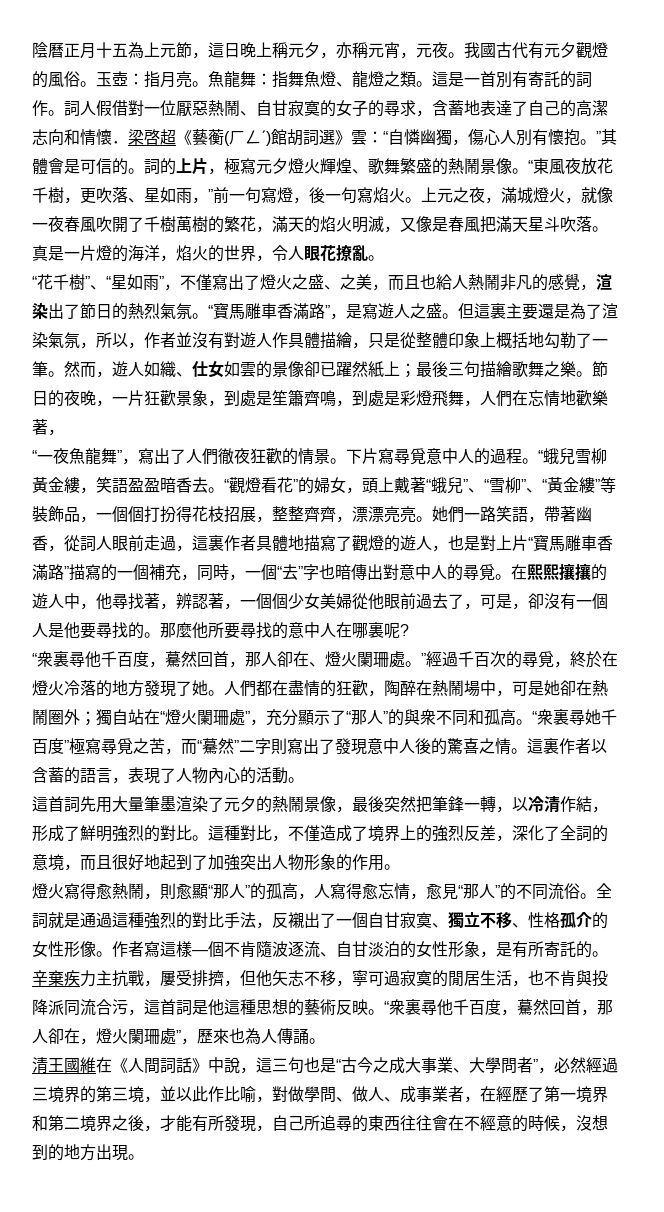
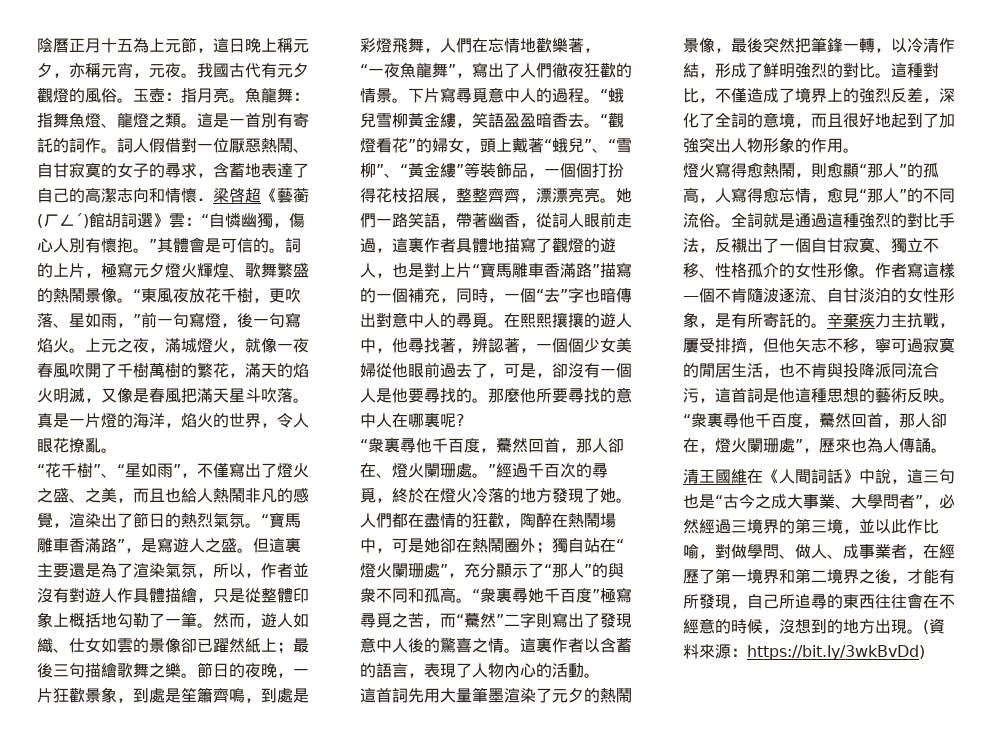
(144, 1157) none -> [923,618,945,634] [683,644,925,660] (資料來源：https://bit.ly/3wkBvDd)

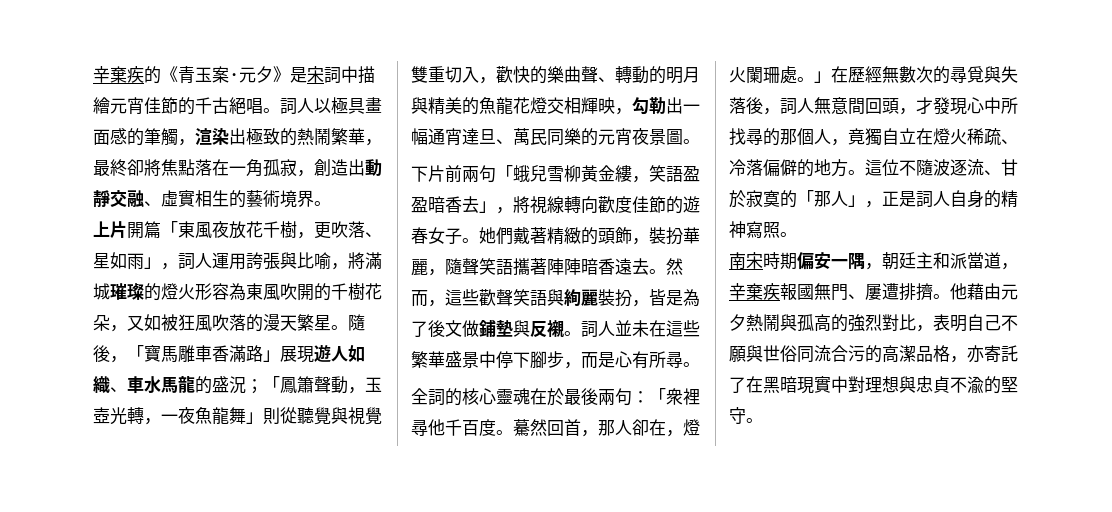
[37,37,309,53] [37,62,309,78] [37,87,309,103] [37,112,309,128] [37,138,309,153] [37,162,309,178] [37,187,309,203] [37,212,305,228] [37,237,301,253] [37,262,309,278] [37,288,141,303] 陰曆正月十五為上元節，這日晚上稱元夕，亦稱元宵，元夜。我國古代有元夕觀燈的風俗。玉壺：指月亮。魚龍舞：指舞魚燈、龍燈之類。這是一首別有寄託的詞作。詞人假借對一位厭惡熱鬧、自甘寂寞的女子的尋求，含蓄地表達了自己的高潔志向和情懷．梁啓超《藝蘅(ㄏㄥˊ)館胡詞選》雲：“自憐幽獨，傷心人別有懷抱。”其體會是可信的。詞的上片，極寫元夕燈火輝煌、歌舞繁盛的熱鬧景像。“ -> [93,66,375,84] [93,97,382,115] [93,128,382,146] [93,159,382,177] [93,190,331,208] [93,221,178,239] 辛棄疾的《青玉案·元夕》是宋詞中描繪元宵佳節的千古絕唱。詞人以極具畫面感的筆觸，渲染出極致的熱鬧繁華，最終卻將焦點落在一角孤寂，創造出動靜交融、虛實相生的藝術境界。 // 上片開篇「
[117,312,301,328] [37,338,309,353] [37,362,309,378] [37,387,309,403] [37,413,309,428] [37,438,117,453] [37,462,309,478] [37,487,309,503] [37,512,301,528] [37,537,301,553] [37,562,309,578] [37,587,309,603] [37,612,309,628] [37,638,309,654] [37,662,309,678] [37,687,309,703] [360,37,600,53] [360,62,632,78] [360,87,608,103] ，”前一句寫燈，後一句寫焰火。上元之夜，滿城燈火，就像一夜春風吹開了千樹萬樹的繁花，滿天的焰火明滅，又像是春風把滿天星斗吹落。真是一片燈的海洋，焰火的世界，令人眼花撩亂。 // “花千樹”、“星如雨”，不僅寫出了燈火之盛、之美，而且也給人熱鬧非凡的感覺，渲染出了節日的熱烈氣氛。“寶馬雕車香滿路”，是寫遊人之盛。但這裏主要還是為了渲染氣氛，所以，作者並沒有對遊人作具體描繪，只是從整體印象上概括地勾勒了一筆。然而，遊人如織、仕女如雲的景像卻已躍然紙上；最後三句描繪歌舞之樂。節日的夜晚，一片狂歡景象，到處是笙簫齊鳴，到處是彩燈飛舞，人們在忘情地歡樂著， // “一夜魚龍舞”，寫出了人們徹夜狂歡的情景。下片寫尋覓意中人的過程。“ -> [144,252,382,270] [93,283,382,301] [93,314,365,332] [93,344,365,363] [93,376,382,394] [93,407,382,425] [411,66,700,84] [411,97,700,115] [411,128,700,146] [411,165,513,183] 」，詞人運用誇張與比喻，將滿城璀璨的燈火形容為東風吹開的千樹花朵，又如被狂風吹落的漫天繁星。隨後，「寶馬雕車香滿路」展現遊人如織、車水馬龍的盛況；「鳳簫聲動，玉壺光轉，一夜魚龍舞」則從聽覺與視覺雙重切入，歡快的樂曲聲、轉動的明月與精美的魚龍花燈交相輝映，勾勒出一幅通宵達旦、萬民同樂的元宵夜景圖。 // 下片前兩句「
[584,113,624,128] [360,138,632,153] [360,162,624,178] [360,188,632,203] [360,212,632,228] [360,237,616,253] [360,262,632,278] [360,287,632,303] [360,312,632,328] [360,338,632,353] [360,362,632,378] [360,387,632,403] [360,412,465,428] [360,437,624,453] [360,462,608,478] [360,487,632,503] [360,513,616,528] [360,538,624,554] [360,563,624,578] [360,587,632,603] [360,612,632,628] [360,637,632,653] [360,663,600,678] [360,687,632,703] [683,37,955,53] [683,62,939,78] [683,87,955,103] [683,112,955,128] [683,137,859,153] [683,162,939,178] [683,187,955,203] [683,212,955,228] [683,237,939,253] [683,262,955,278] [683,287,955,303] [683,312,955,328] [683,337,955,353] [683,362,939,378] [683,387,955,403] [683,412,819,428] 。“觀燈看花”的婦女，頭上戴著“蛾兒”、“雪柳”、“黃金縷”等裝飾品，一個個打扮得花枝招展，整整齊齊，漂漂亮亮。她們一路笑語，帶著幽香，從詞人眼前走過，這裏作者具體地描寫了觀燈的遊人，也是對上片“寶馬雕車香滿路”描寫的一個補充，同時，一個“去”字也暗傳出對意中人的尋覓。在熙熙攘攘的遊人中，他尋找著，辨認著，一個個少女美婦從他眼前過去了，可是，卻沒有一個人是他要尋找的。那麼他所要尋找的意中人在哪裏呢? // “衆裏尋他千百度，驀然回首，那人卻在、燈火闌珊處。”經過千百次的尋覓，終於在燈火冷落的地方發現了她。人們都在盡情的狂歡，陶醉在熱鬧場中，可是她卻在熱鬧圈外；獨自站在“燈火闌珊處”，充分顯示了“那人”的與衆不同和孤高。“衆裏尋她千百度”極寫尋覓之苦，而“驀然”二字則寫出了發現意中人後的驚喜之情。這裏作者以含蓄的語言，表現了人物內心的活動。 // 這首詞先用大量筆墨渲染了元夕的熱鬧景像，最後突然把筆鋒一轉，以冷清作結，形成了鮮明強烈的對比。這種對比，不僅造成了境界上的強烈反差，深化了全詞的意境，而且很好地起到了加強突出人物形象的作用。 // 燈火寫得愈熱鬧，則愈顯“那人”的孤高，人寫得愈忘情，愈見“那人”的不同流俗。全詞就是通過這種強烈的對比手法，反襯出了一個自甘寂寞、獨立不移、性格孤介的女性形像。作者寫這樣—個不肯隨波逐流、自甘淡泊的女性形象，是有所寄託的。辛棄疾力主抗戰，屢受排擠，但他矢志不移，寧可過寂寞的閒居生活，也不肯與投降派同流合污，這首詞是他這種思想的藝術反映。“衆裏尋他千百度， -> [479,196,700,214] [411,227,700,245] [411,258,683,276] [411,289,700,307] [411,319,700,337] [411,351,700,369] [411,388,700,406] [411,419,513,436] 」，將視線轉向歡度佳節的遊春女子。她們戴著精緻的頭飾，裝扮華麗，隨聲笑語攜著陣陣暗香遠去。然而，這些歡聲笑語與絢麗裝扮，皆是為了後文做鋪墊與反襯。詞人並未在這些繁華盛景中停下腳步，而是心有所尋。 // 全詞的核心靈魂在於最後兩句：「衆裡尋他千百度。
[795,438,947,453] [683,468,955,484] [683,493,955,509] [683,518,939,534] [683,543,955,559] [683,568,955,584] [683,593,955,609] [683,618,945,634] [683,644,925,660] ”，歷來也為人傳誦。 // 清王國維在《人間詞話》中說，這三句也是“古今之成大事業、大學問者”，必然經過三境界的第三境，並以此作比喻，對做學問、做人、成事業者，在經歷了第一境界和第二境界之後，才能有所發現，自己所追尋的東西往往會在不經意的時候，沒想到的地方出現。(資料來源：https://bit.ly/3wkBvDd) -> [797,66,1018,84] [729,97,1018,115] [729,128,1018,146] [729,159,1018,177] [729,190,1018,208] [729,221,797,239] [729,252,1018,270] [729,283,1018,301] [729,314,1018,332] [729,345,1018,363] [729,376,1018,394] [729,407,763,424] 。」在歷經無數次的尋覓與失落後，詞人無意間回頭，才發現心中所找尋的那個人，竟獨自立在燈火稀疏、冷落偏僻的地方。這位不隨波逐流、甘於寂寞的「那人」，正是詞人自身的精神寫照。 // 南宋時期偏安一隅，朝廷主和派當道，辛棄疾報國無門、屢遭排擠。他藉由元夕熱鬧與孤高的強烈對比，表明自己不願與世俗同流合污的高潔品格，亦寄託了在黑暗現實中對理想與忠貞不渝的堅守。

